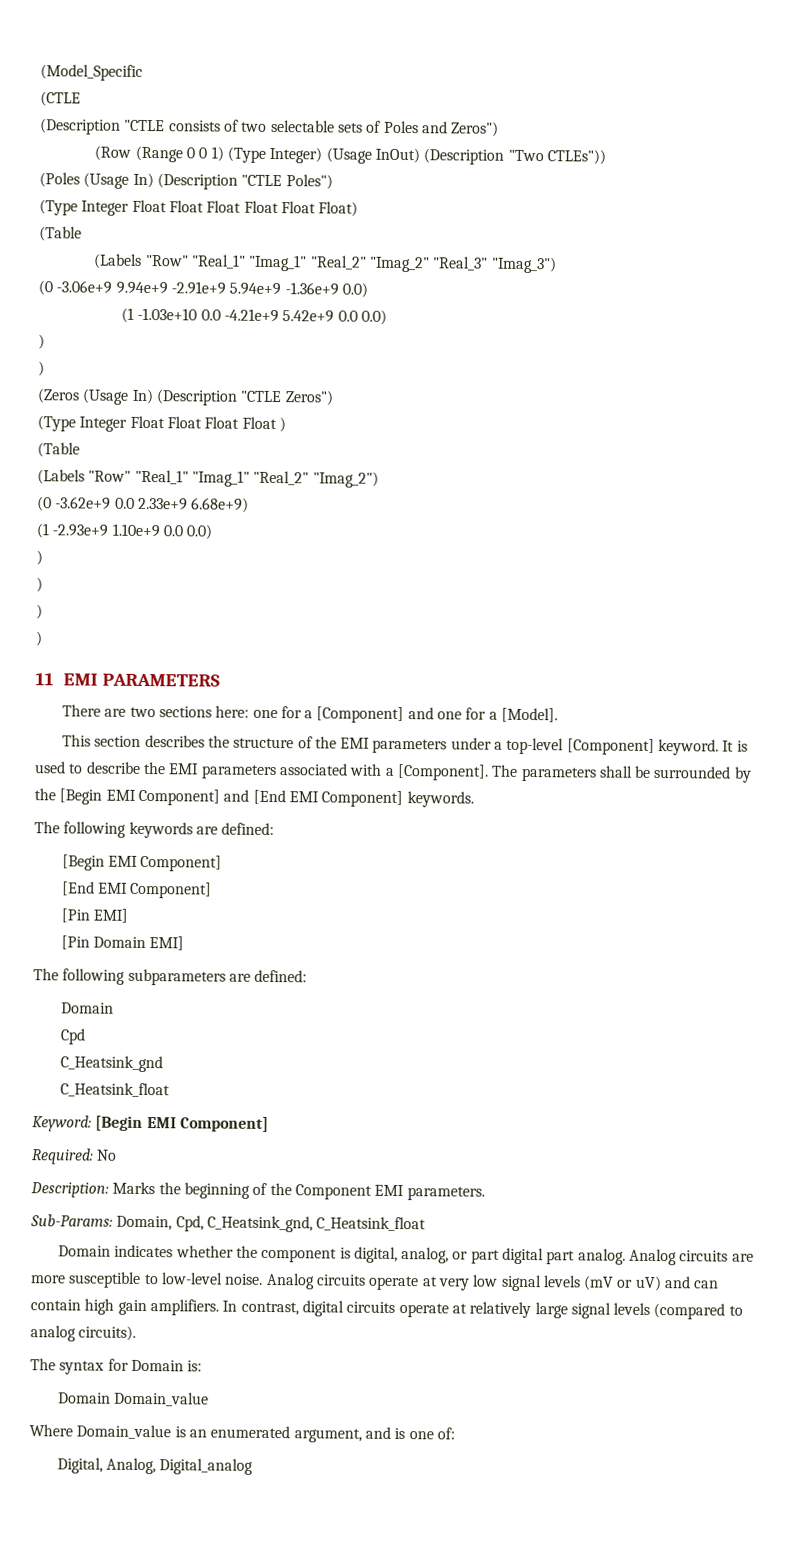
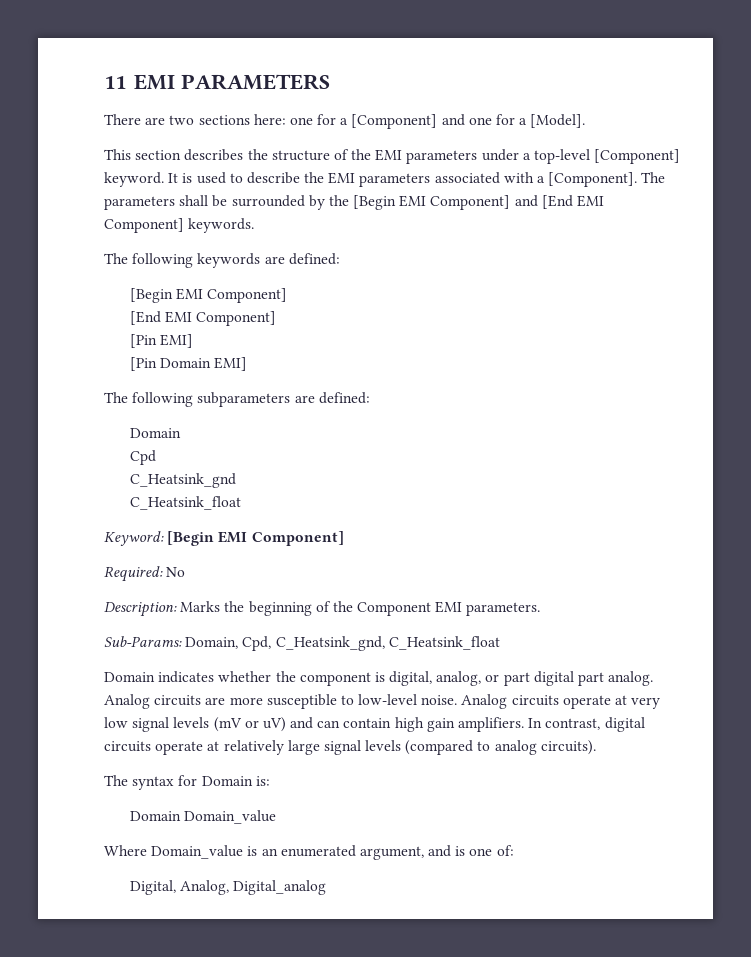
[40,64,143,81] [40,91,81,107] [40,118,500,137] [94,145,606,165] [39,172,333,190] [39,199,359,217] [39,226,82,242] [93,253,557,274] [38,280,368,298] [121,307,388,325] [38,334,45,350] [38,361,45,377] [37,388,334,406] [37,415,286,433] [37,442,80,458] [37,469,379,488] [37,496,250,513] [36,523,213,540] [36,550,43,566] [36,577,43,593] [36,604,43,620] [35,631,43,647] (Model_Specific // (CTLE // (Description "CTLE consists of two selectable sets of Poles and Zeros") // (Row (Range 0 0 1) (Type Integer) (Usage InOut) (Description "Two CTLEs")) // (Poles (Usage In) (Description "CTLE Poles") // (Type Integer Float Float Float Float Float Float) // (Table // (Labels "Row" "Real_1" "Imag_1" "Real_2" "Imag_2" "Real_3" "Imag_3") // (0 -3.06e+9 9.94e+9 -2.91e+9 5.94e+9 -1.36e+9 0.0) // (1 -1.03e+10 0.0 -4.21e+9 5.42e+9 0.0 0.0) // ) // ) // (Zeros (Usage In) (Description "CTLE Zeros") // (Type Integer Float Float Float Float ) // (Table // (Labels "Row" "Real_1" "Imag_1" "Real_2" "Imag_2") // (0 -3.62e+9 0.0 2.33e+9 6.68e+9) // (1 -2.93e+9 1.10e+9 0.0 0.0) // ) // ) // ) // ) // -> (104, 82) none

